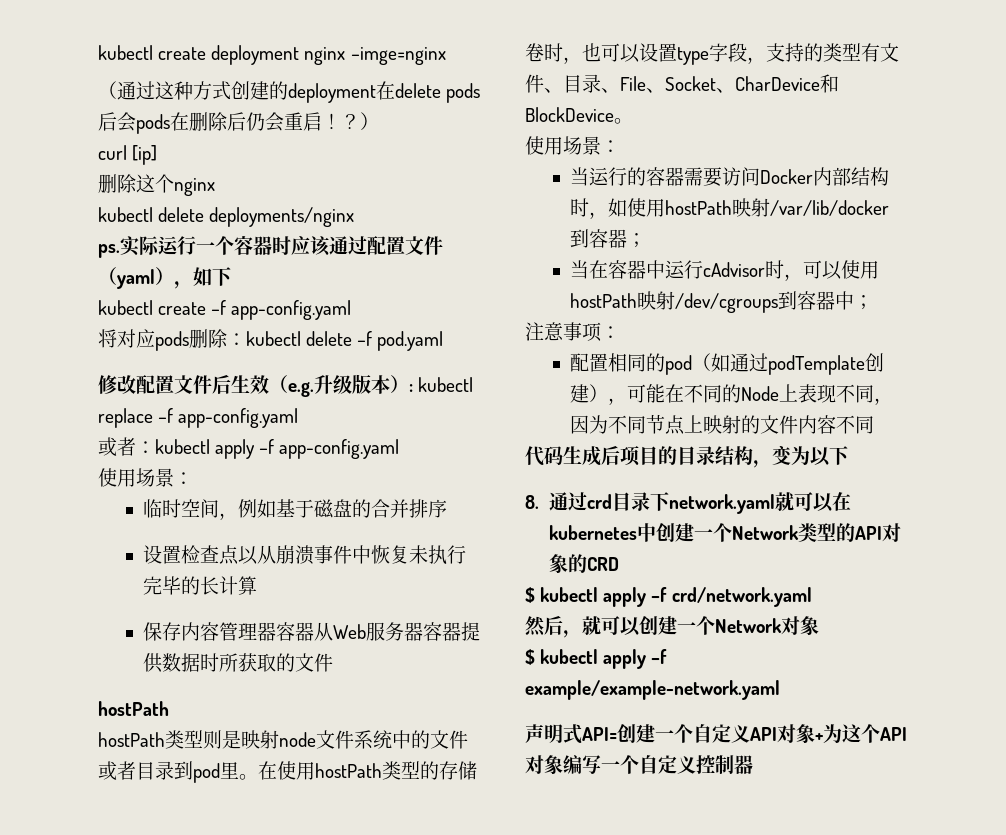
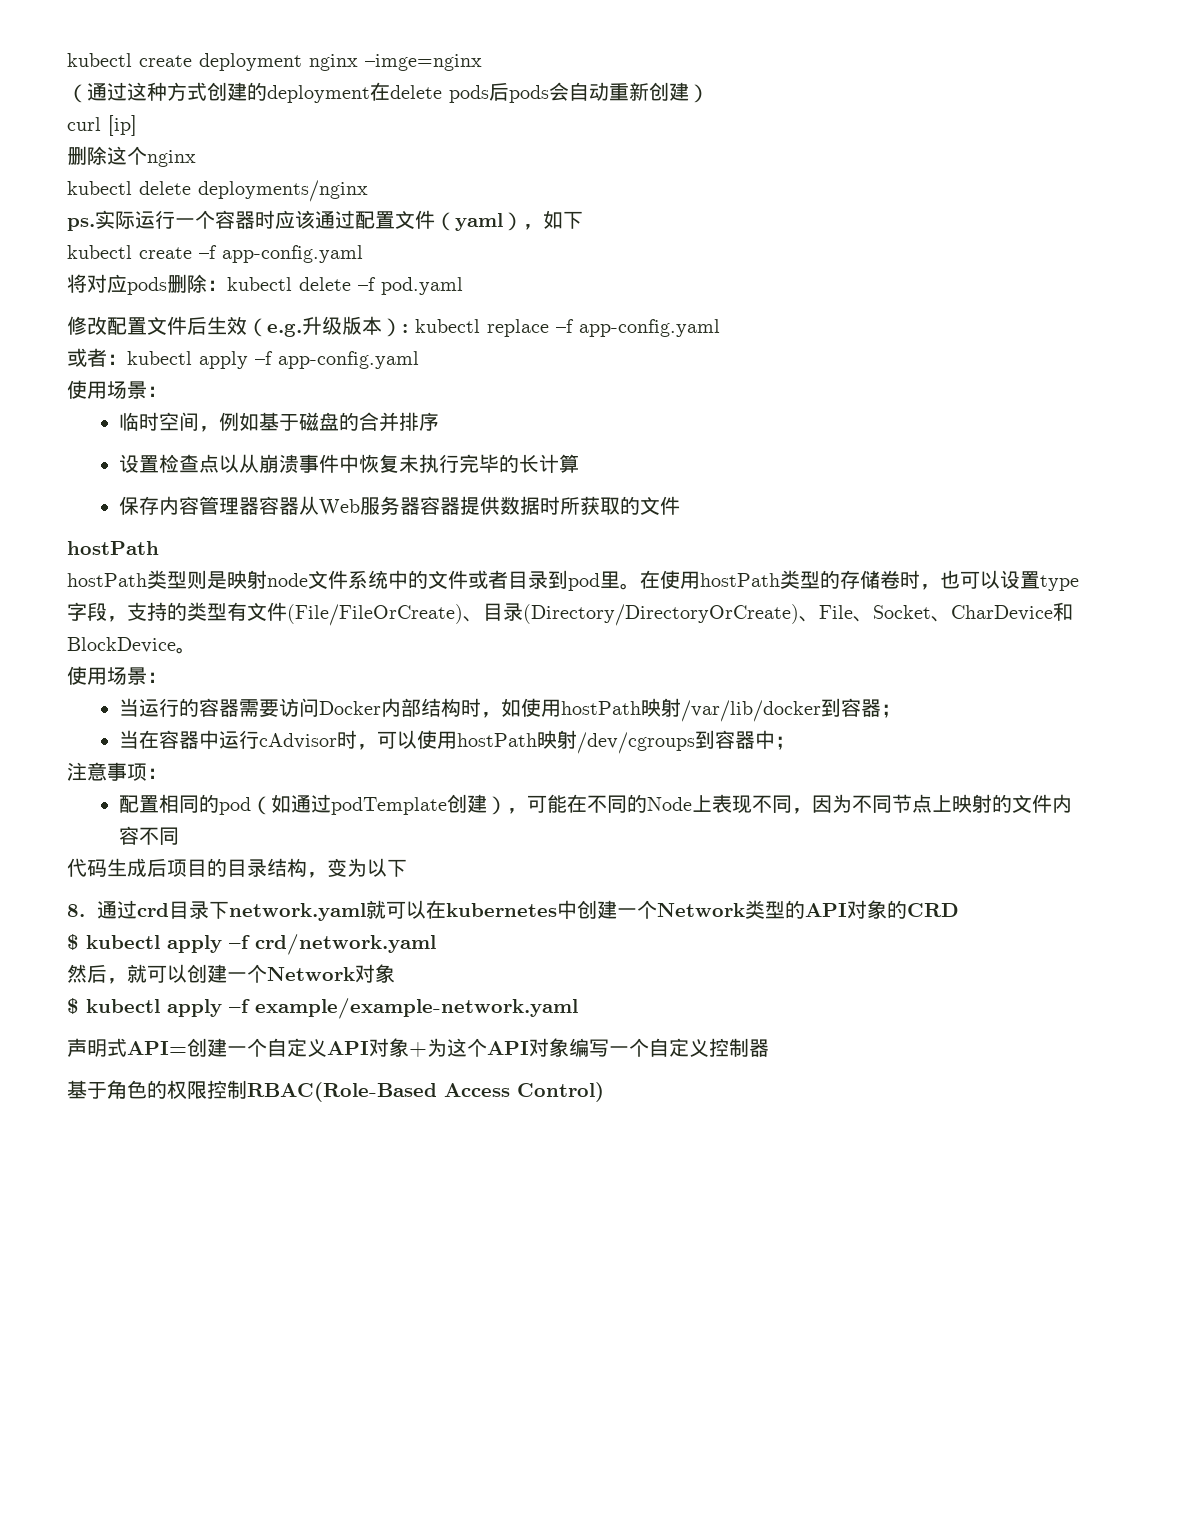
[117,112,360,134] 会pods在删除后仍会重启！？ -> [509,82,689,103] pods会自动重新创建
[544,74,601,93] 、目录 -> [287,603,799,626] (File/FileOrCreate)、目录(Directory/DirectoryOrCreate)
(753, 764) none -> [67,1080,604,1102] // 基于角色的权限控制RBAC(Role-Based Access Control)

